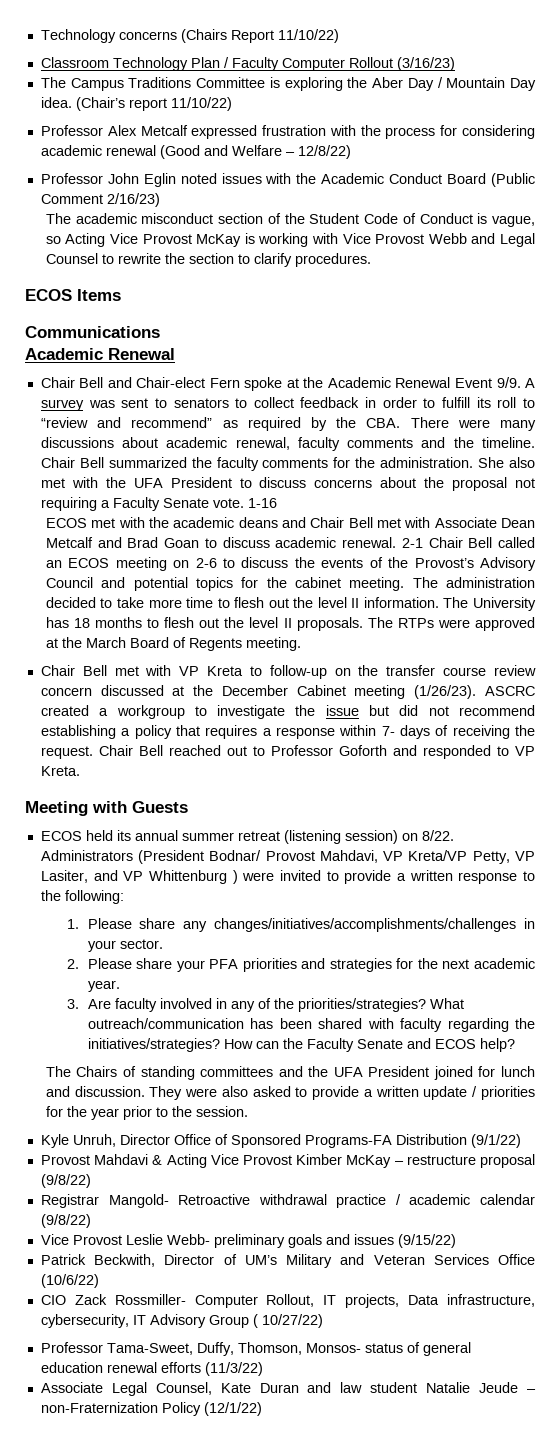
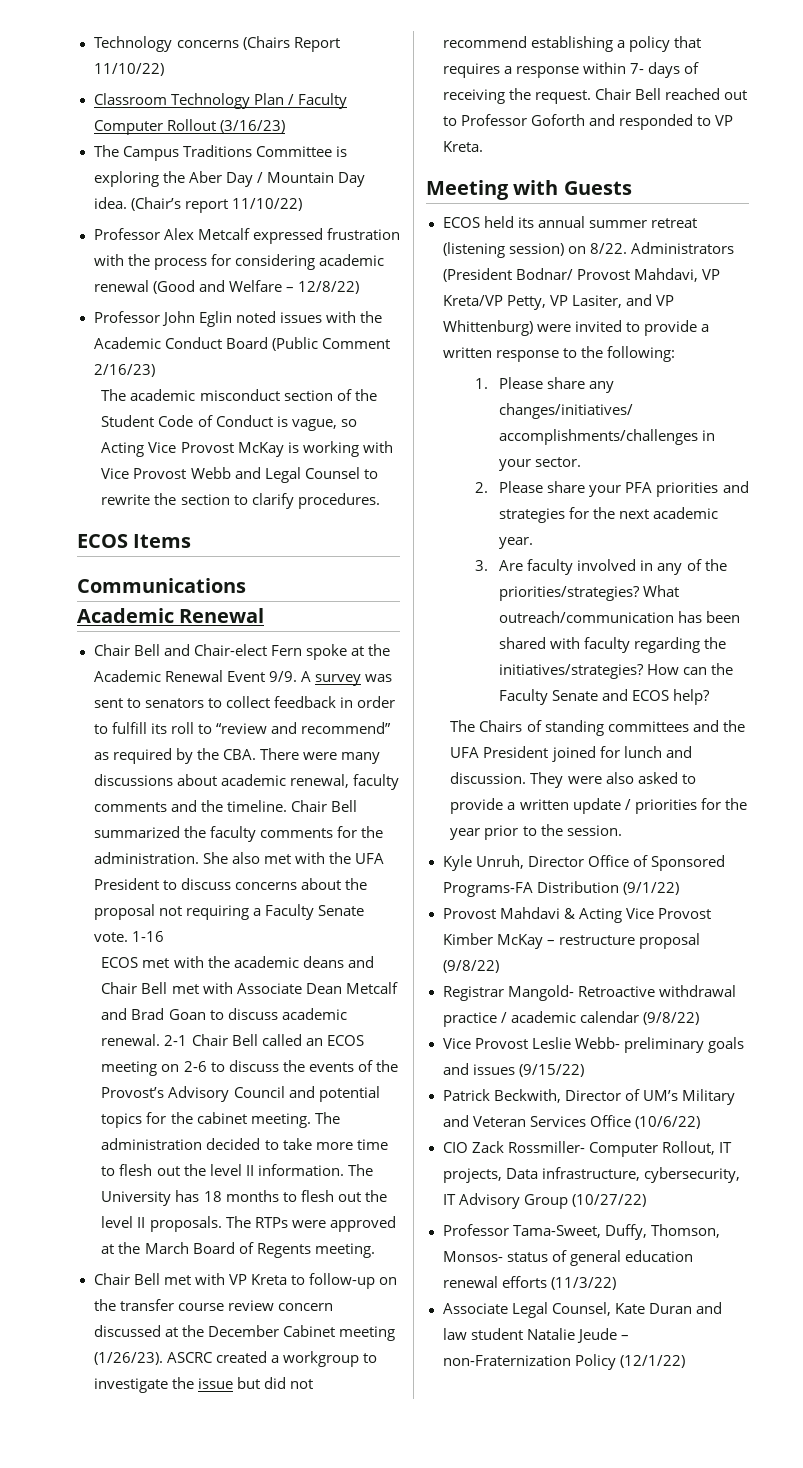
[148,870,238,884] Whittenburg ) -> [442,320,533,336] Whittenburg)
[252,1314,323,1328] ( 10/27/22) -> [571,1194,646,1207] (10/27/22)

